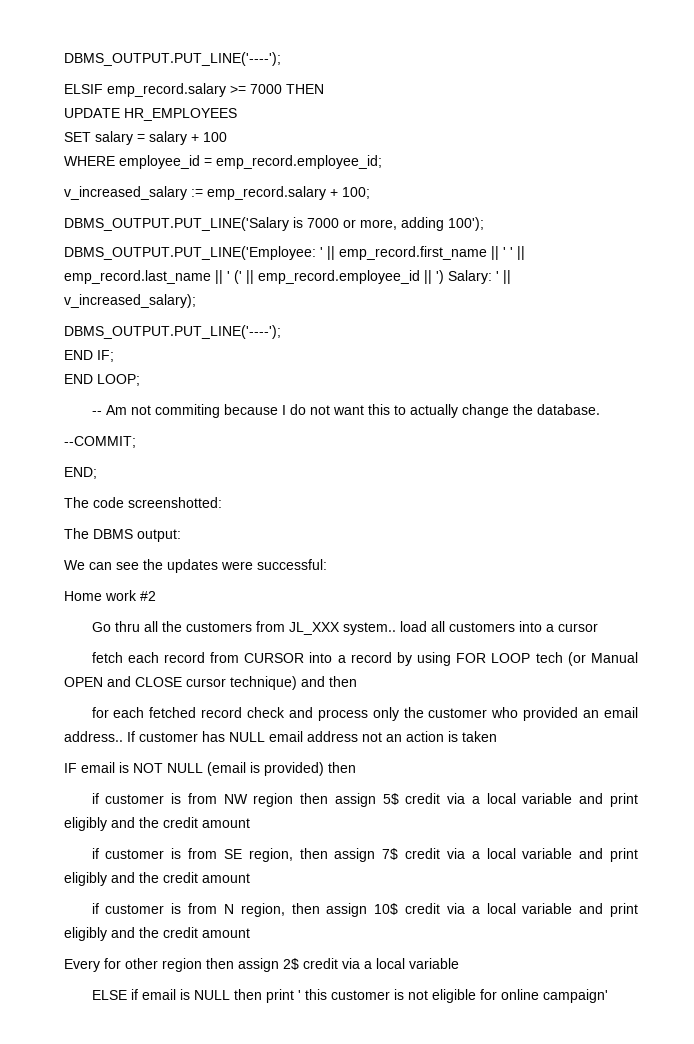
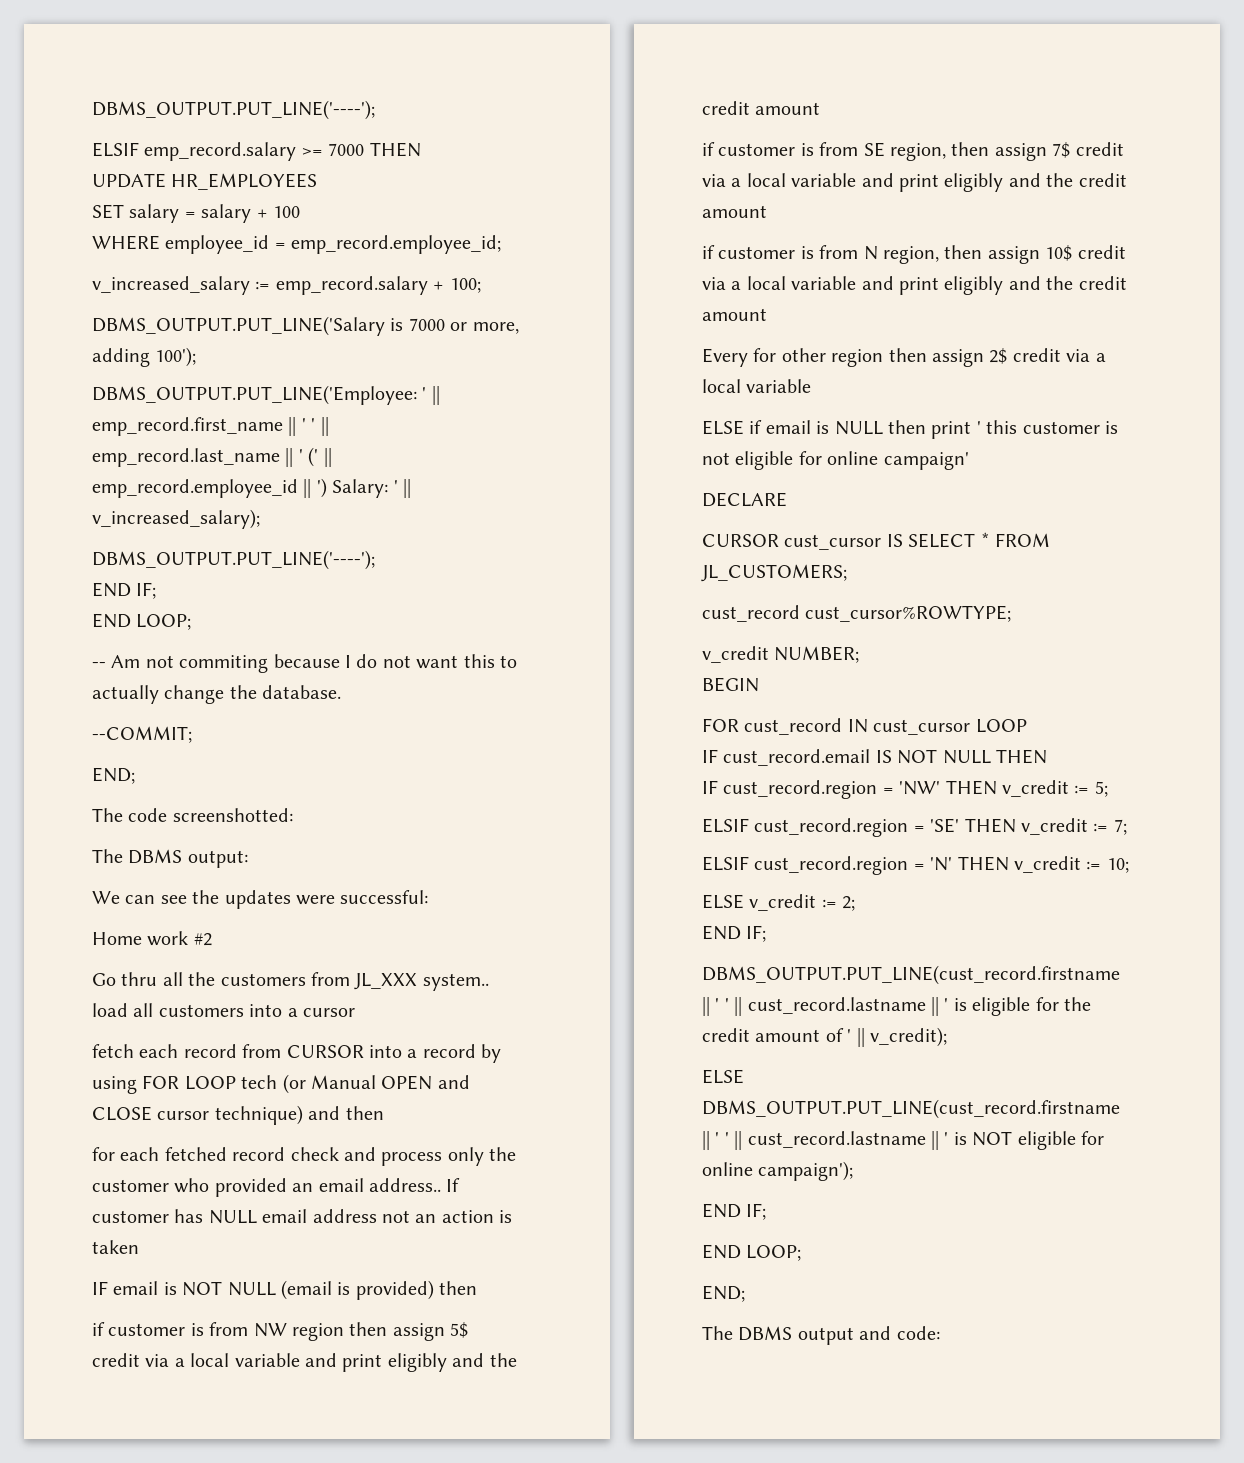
(608, 996) none -> [702,492,787,507] [702,532,1050,550] [701,564,847,582] [702,605,1012,622] [702,646,860,663] [702,677,759,692] [702,718,1027,735] [702,749,1047,766] [702,780,1108,799] [702,818,1127,837] [702,856,1129,875] [702,894,856,911] [702,925,767,942] [702,965,1120,985] [702,997,1091,1016] [702,1027,947,1047] [702,1069,744,1084] [702,1099,1120,1119] [702,1131,1104,1150] [702,1161,854,1181] [702,1203,767,1220] [702,1244,802,1261] [702,1285,745,1302] [702,1326,940,1345] // DECLARE // CURSOR cust_cursor IS SELECT * FROM JL_CUSTOMERS; // cust_record cust_cursor%ROWTYPE; // v_credit NUMBER; // BEGIN // FOR cust_record IN cust_cursor LOOP // IF cust_record.email IS NOT NULL THEN // IF cust_record.region = 'NW' THEN v_credit := 5; // ELSIF cust_record.region = 'SE' THEN v_credit := 7; // ELSIF cust_record.region = 'N' THEN v_credit := 10; // ELSE v_credit := 2; // END IF; // DBMS_OUTPUT.PUT_LINE(cust_record.firstname || ' ' || cust_record.lastname || ' is eligible for the credit amount of ' || v_credit); // ELSE DBMS_OUTPUT.PUT_LINE(cust_record.firstname || ' ' || cust_record.lastname || ' is NOT eligible for online campaign'); // END IF; // END LOOP; // END; // The DBMS output and code:

